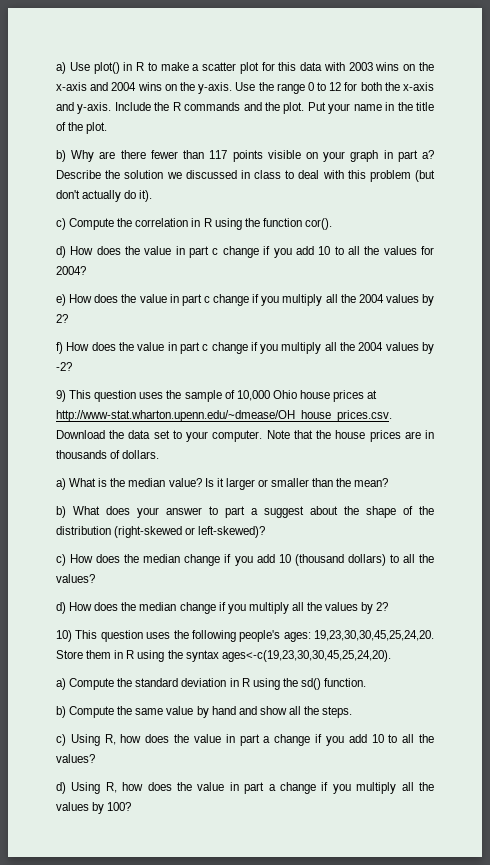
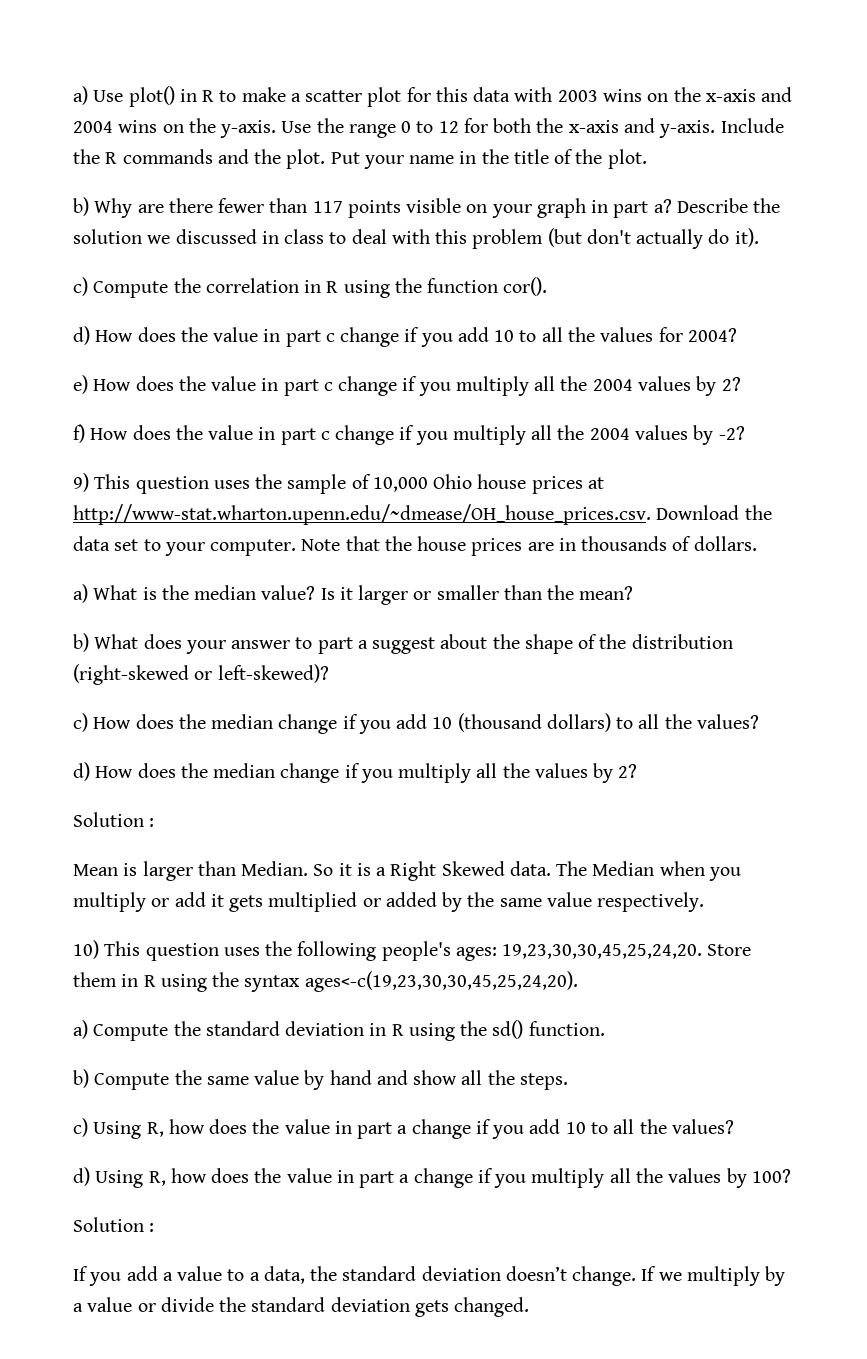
(389, 606) none -> [73,812,155,827] [73,861,741,881] [73,892,705,912] // Solution : // Mean is larger than Median. So it is a Right Skewed data. The Median when you multiply or add it gets multiplied or added by the same value respectively.
(132, 806) none -> [73,1217,155,1232] [73,1266,786,1286] [73,1297,530,1317] // Solution : // If you add a value to a data, the standard deviation doesn’t change. If we multiply by a value or divide the standard deviation gets changed.

